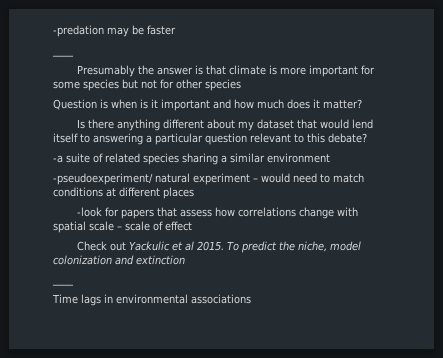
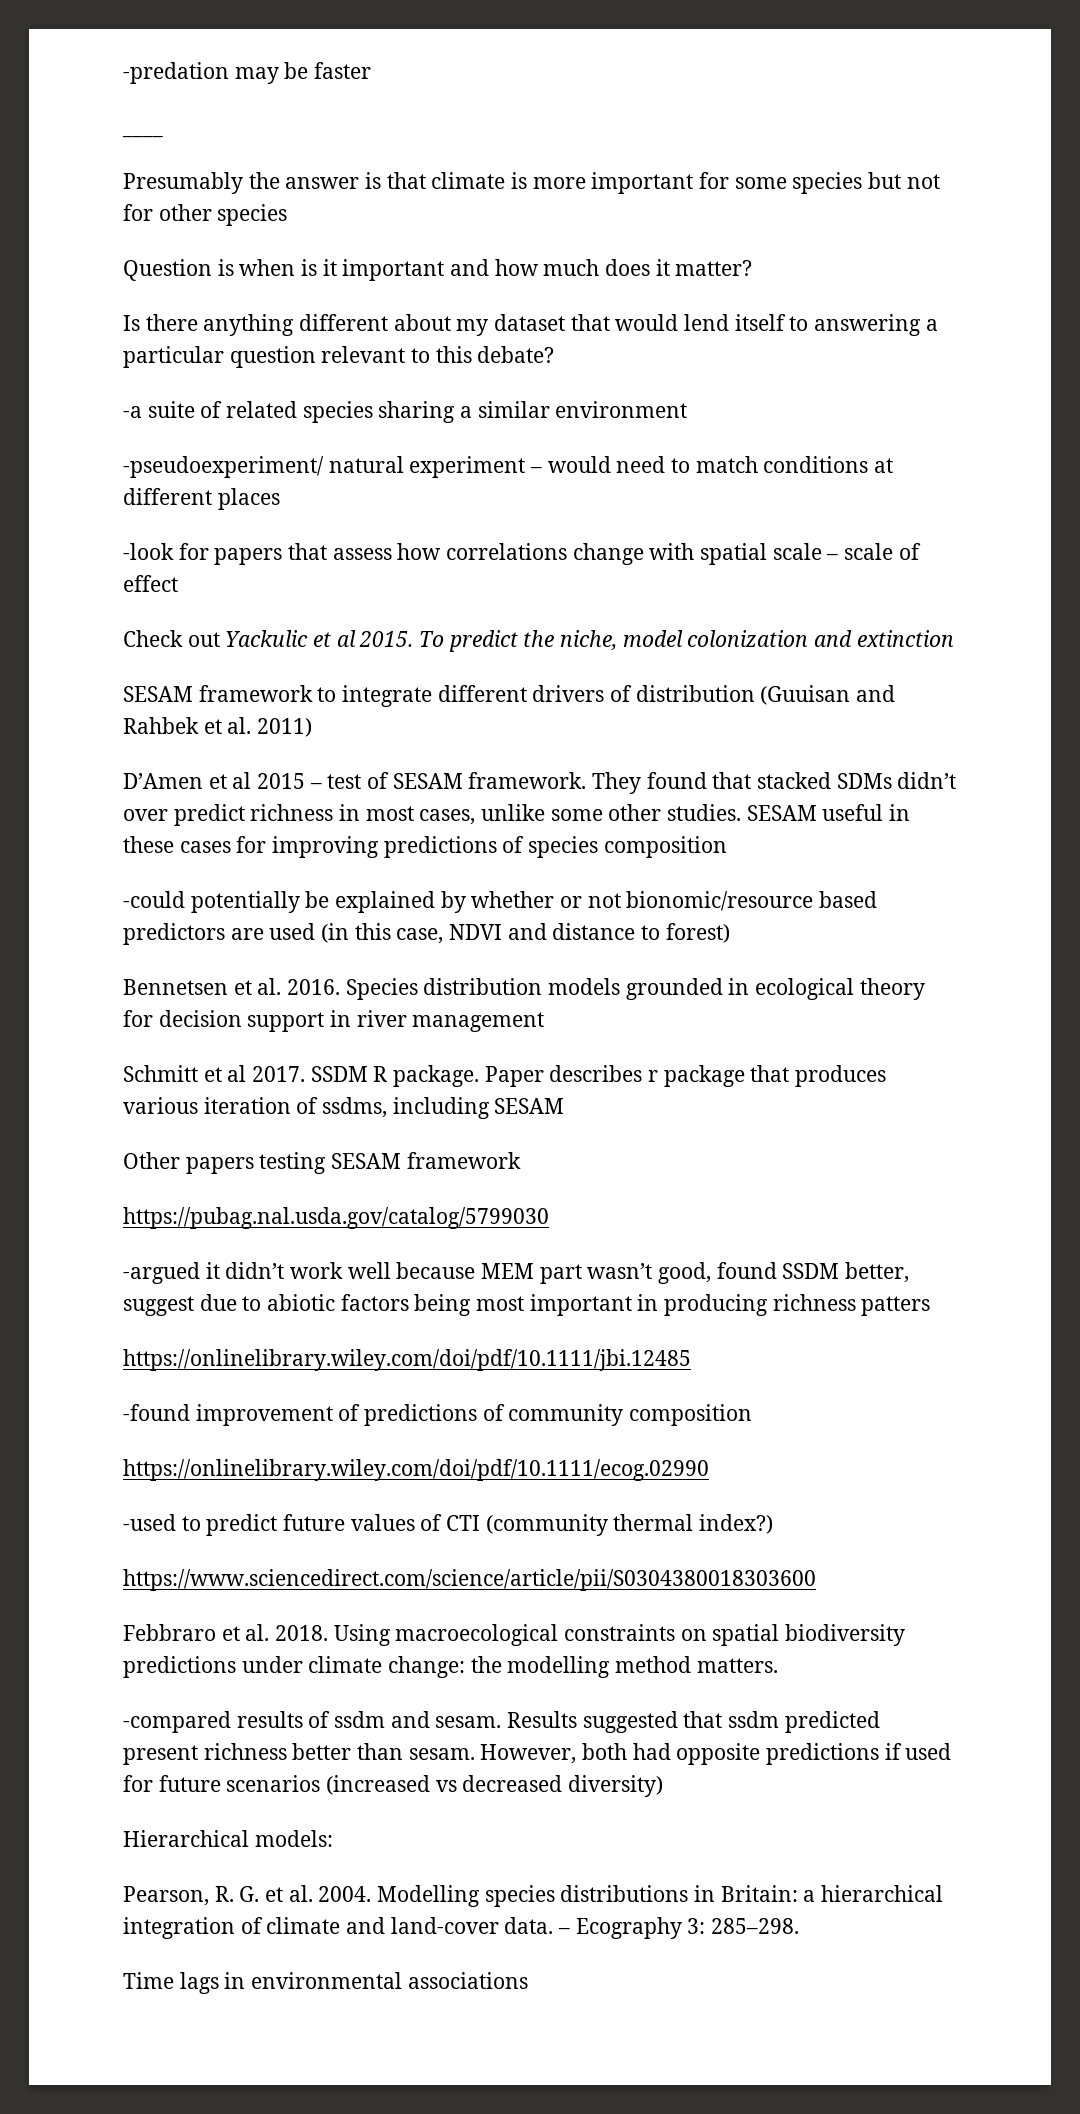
[52,283,74,286] ____ -> [123,685,896,707] [123,717,313,737] [123,772,957,794] [123,804,911,826] [123,836,727,858] [123,891,878,913] [123,923,730,945] [123,978,925,1000] [123,1010,545,1032] [123,1065,887,1087] [123,1097,565,1119] [123,1152,521,1174] [123,1207,549,1229] [123,1262,910,1284] [123,1294,931,1316] [123,1349,691,1371] [123,1404,753,1426] [123,1459,709,1481] [123,1514,774,1536] [123,1569,816,1591] [123,1624,906,1646] [123,1656,778,1678] [123,1711,880,1733] [123,1743,952,1765] [123,1775,664,1797] [123,1830,333,1847] [123,1885,944,1907] [123,1917,800,1939] SESAM framework to integrate different drivers of distribution (Guuisan and Rahbek et al. 2011) // D’Amen et al 2015 – test of SESAM framework. They found that stacked SDMs didn’t over predict richness in most cases, unlike some other studies. SESAM useful in these cases for improving predictions of species composition // -could potentially be explained by whether or not bionomic/resource based predictors are used (in this case, NDVI and distance to forest) // Bennetsen et al. 2016. Species distribution models grounded in ecological theory for decision support in river management // Schmitt et al 2017. SSDM R package. Paper describes r package that produces various iteration of ssdms, including SESAM // Other papers testing SESAM framework // https://pubag.nal.usda.gov/catalog/5799030 // -argued it didn’t work well because MEM part wasn’t good, found SSDM better, suggest due to abiotic factors being most important in producing richness patters // https://onlinelibrary.wiley.com/doi/pdf/10.1111/jbi.12485 // -found improvement of predictions of community composition // https://onlinelibrary.wiley.com/doi/pdf/10.1111/ecog.02990 // -used to predict future values of CTI (community thermal index?) // https://www.sciencedirect.com/science/article/pii/S0304380018303600 // Febbraro et al. 2018. Using macroecological constraints on spatial biodiversity predictions under climate change: the modelling method matters. // -compared results of ssdm and sesam. Results suggested that ssdm predicted present richness better than sesam. However, both had opposite predictions if used for future scenarios (increased vs decreased diversity) // Hierarchical models: // Pearson, R. G. et al. 2004. Modelling species distributions in Britain: a hierarchical integration of climate and land-cover data. – Ecography 3: 285–298.

